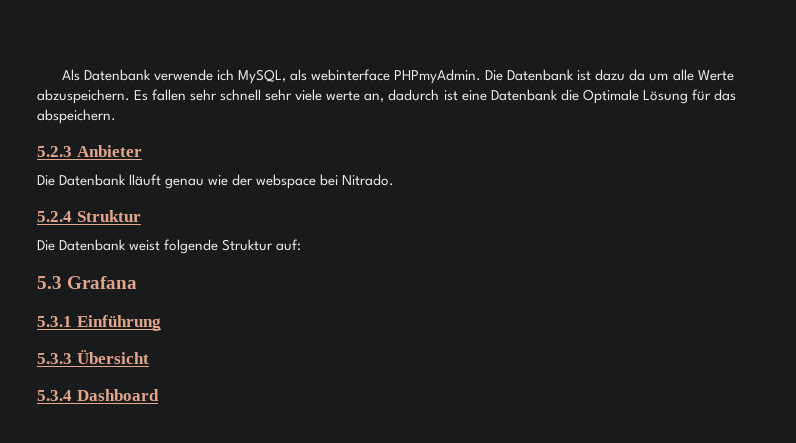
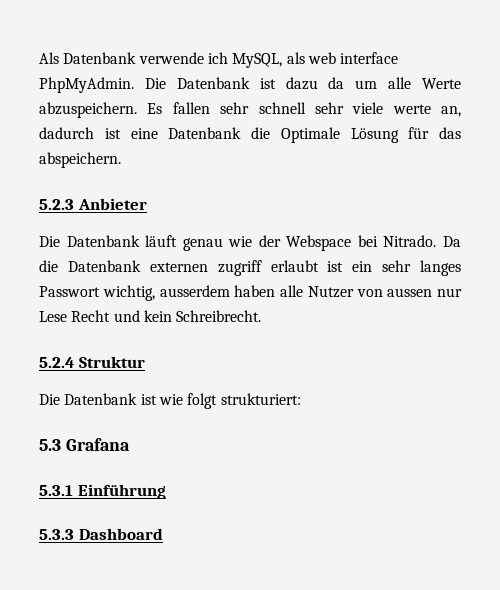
[311,69,482,84] webinterface PHPmyAdmin. -> [307,52,399,64] [39,77,134,93] web interface PhpMyAdmin.
[129,174,162,186] lläuft -> [145,235,178,247] läuft
[256,174,317,189] webspace -> [286,235,352,251] Webspace
(395, 180) none -> [442,236,461,247] [39,260,461,276] [39,285,462,301] [39,310,262,322] Da die Datenbank externen zugriff erlaubt ist ein sehr langes Passwort wichtig, ausserdem haben alle Nutzer von aussen nur Lese Recht und kein Schreibrecht.
[129,239,302,254] weist folgende Struktur auf: -> [140,393,301,409] ist wie folgt strukturiert:
[76,350,149,364] [37,390,72,401] Übersicht // 5.3.4 -> (74, 534) none

